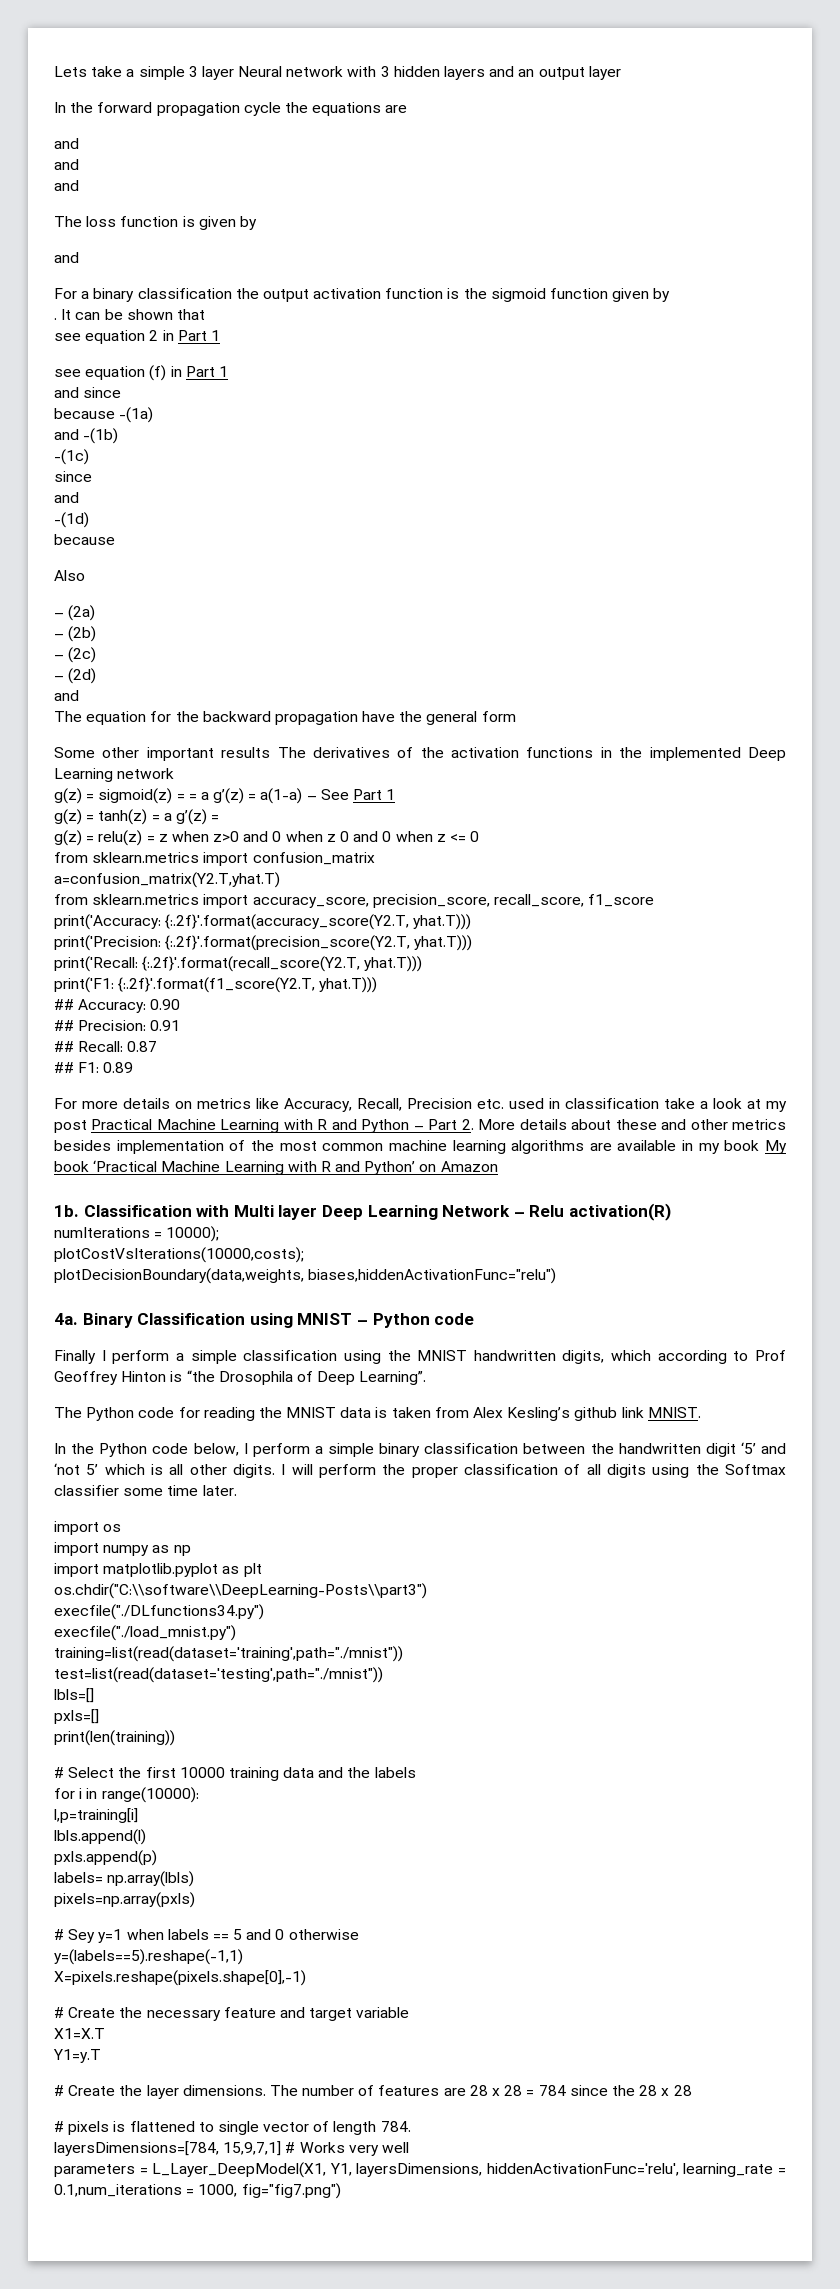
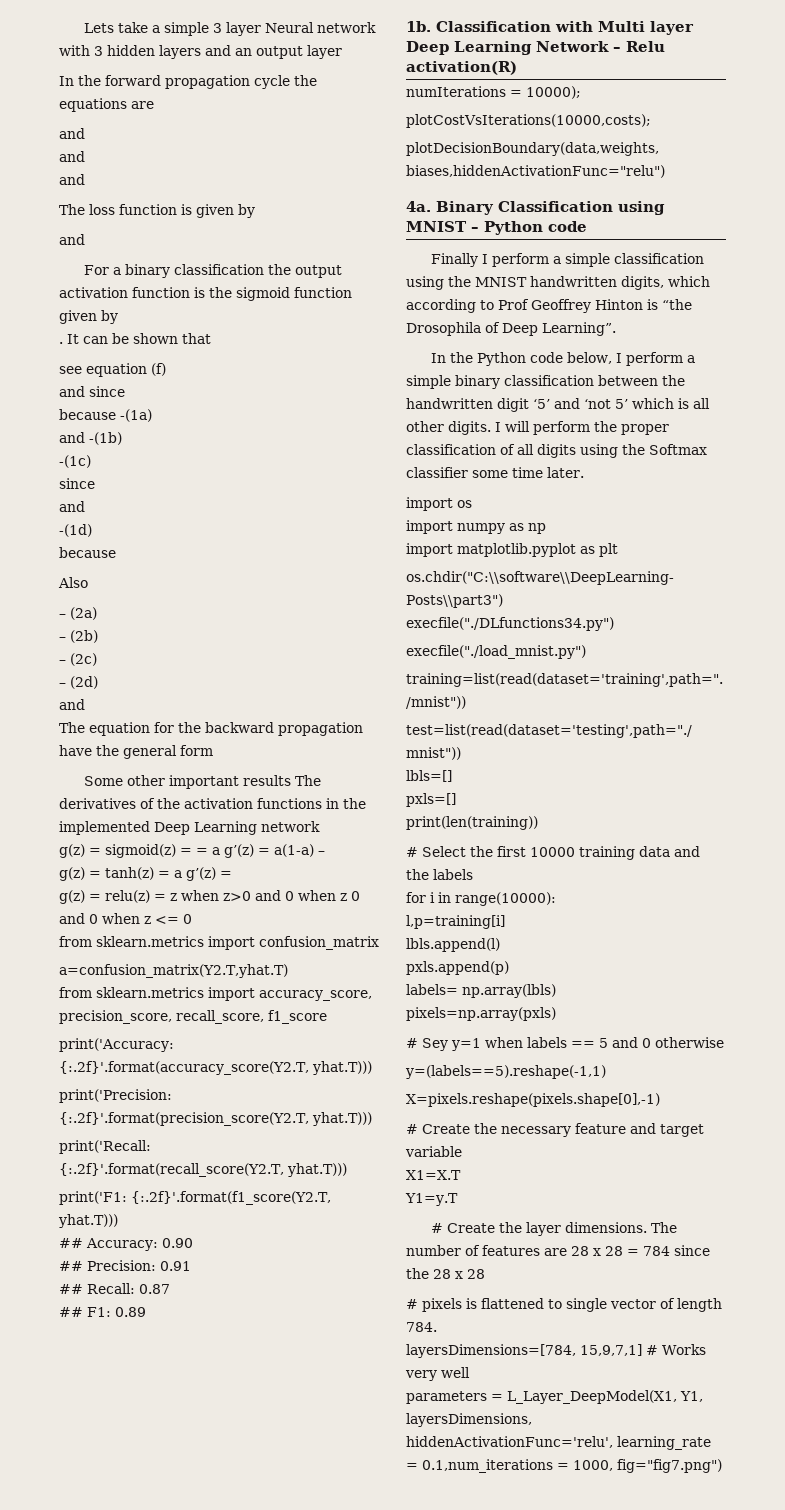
[54,330,220,344] // see equation 2 in Part 1 -> (211, 338) none
[170,366,228,377] in Part 1 -> (166, 369) none
[320,789,396,800] See Part 1 -> (325, 853) none
[54,1098,787,1112] [54,1119,787,1133] [54,1140,787,1154] [54,1160,498,1175] // For more details on metrics like Accuracy, Recall, Precision etc. used in classification take a look at my post Practical Machine Learning with R and Python – Part 2. More details about these and other metrics besides implementation of the most common machine learning algorithms are available in my book My book ‘Practical Machine Learning with R and Python’ on Amazon -> (146, 1312) none
[54,1407,701,1421] // The Python code for reading the MNIST data is taken from Alex Kesling’s github link MNIST. -> (616, 329) none

